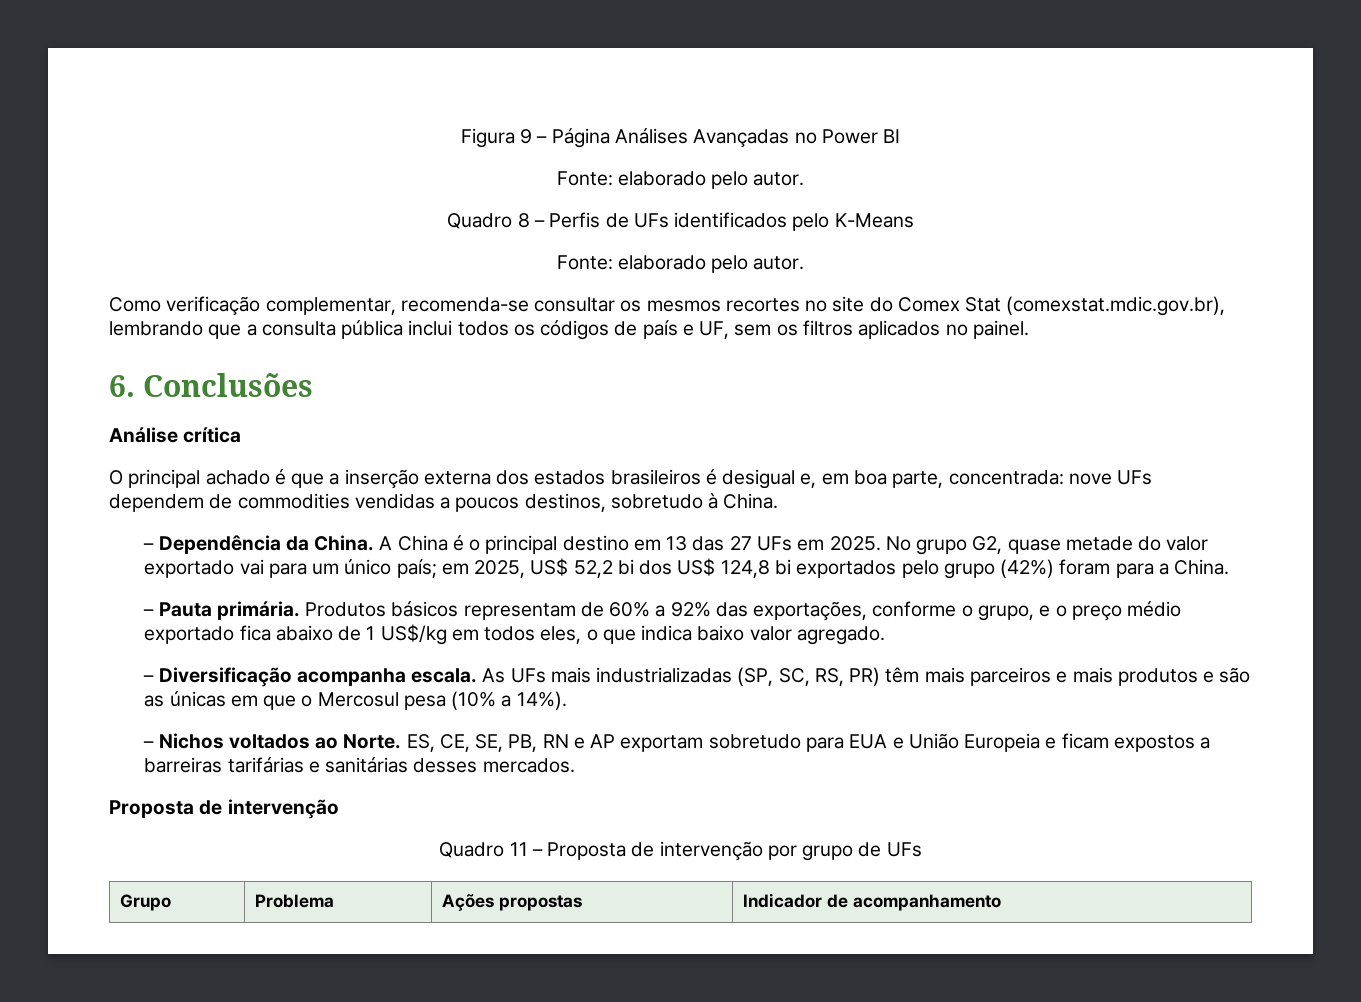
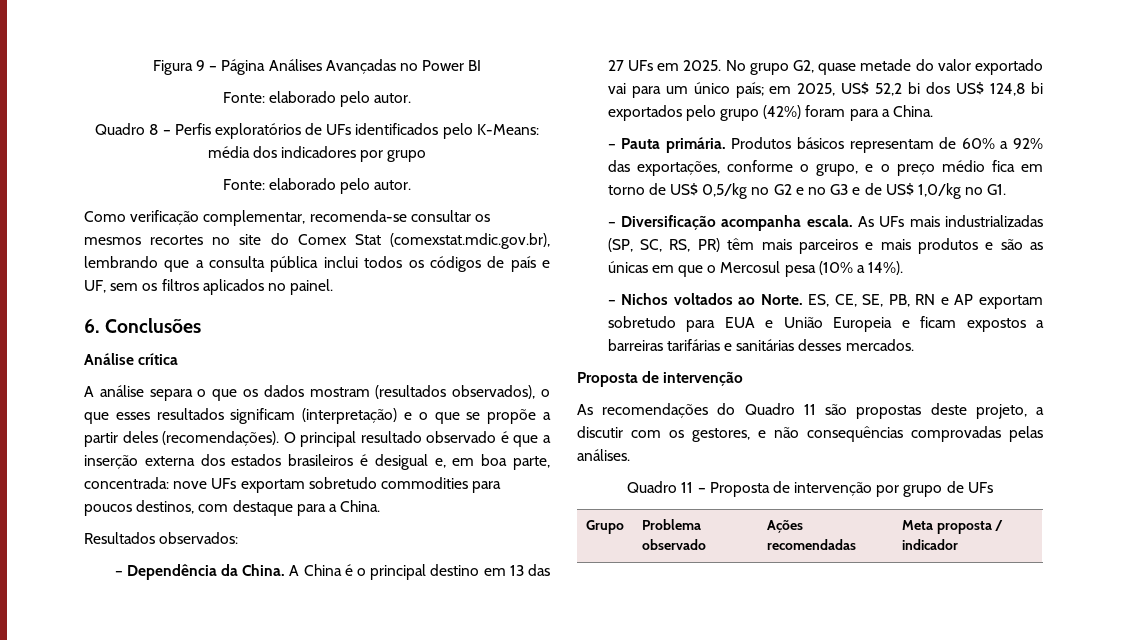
(601, 220) none -> [214,123,301,139] exploratórios
[834,213,914,228] K-Means -> [476,124,539,135] [207,146,427,162] K-Means: média dos indicadores por grupo
[109,469,270,488] O principal achado -> [84,385,550,401] [84,408,552,424] [84,431,497,447] A análise separa o que os dados mostram (resultados observados), o que esses resultados significam (interpretação) e o que se propõe a partir deles (recomendações). O principal resultado observado
[109,493,779,512] dependem de commodities vendidas a poucos destinos, sobretudo à China. -> [240,477,502,493] [84,500,381,516] [84,532,239,544] exportam sobretudo commodities para poucos destinos, com destaque para a China. // Resultados observados:
[144,624,885,645] exportado fica abaixo de 1 US$/kg em todos eles, o que indica baixo valor agregado. -> [991,160,1043,172] [607,183,1007,199] fica em torno de US$ 0,5/kg no G2 e no G3 e de US$ 1,0/kg no G1.
(339, 809) none -> [577,403,1044,419] [577,426,1043,442] [577,449,630,461] // As recomendações do Quadro 11 são propostas deste projeto, a discutir com os gestores, e não consequências comprovadas pelas análises.
(335, 901) none -> [641,539,706,550] observado
[498,895,582,911] [743,893,1001,911] propostas | Indicador de acompanhamento -> [766,539,856,550] [901,520,1004,534] [901,539,958,550] recomendadas | Meta proposta / indicador

